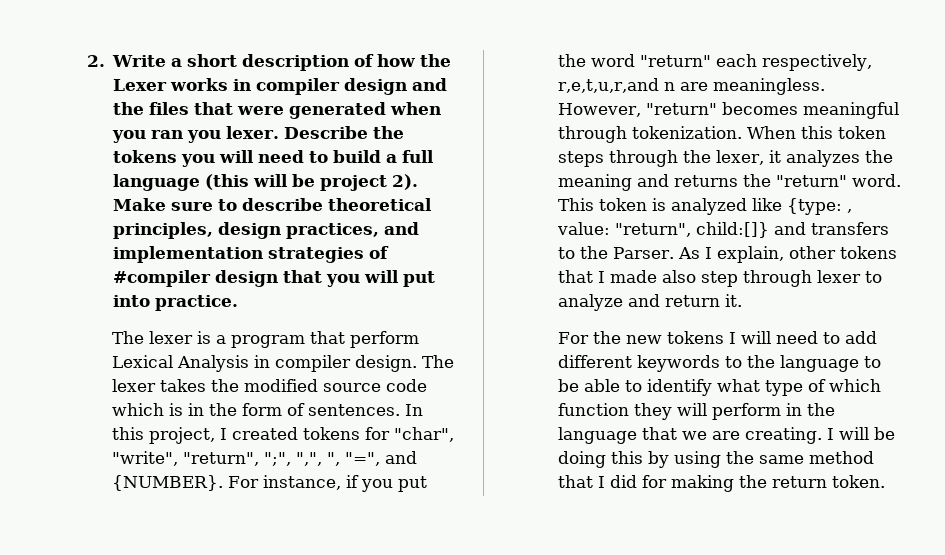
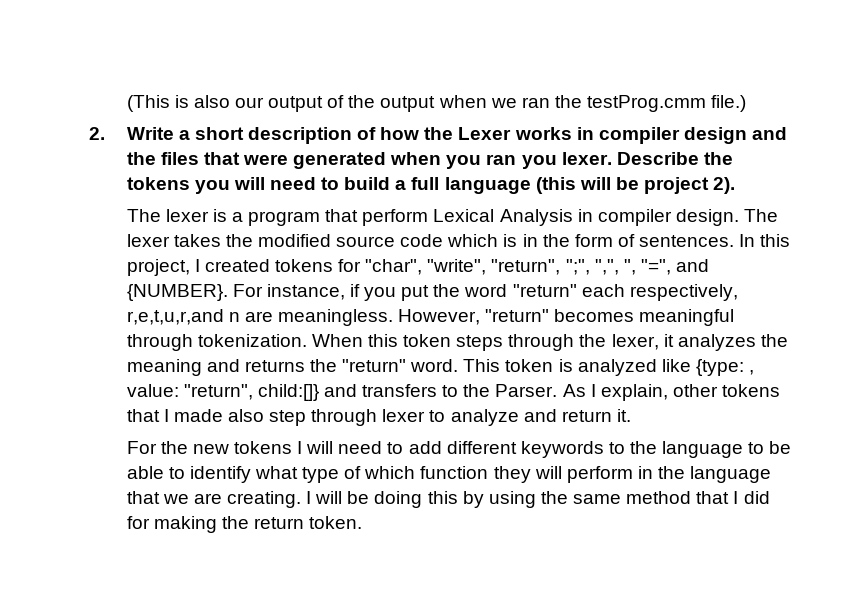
(86, 61) none -> [126,95,747,112] (This is also our output of the output when we ran the testProg.cmm file.) //
[112,198,432,211] [112,222,419,239] [112,246,389,263] [112,270,435,287] [112,295,238,311] Make sure to describe theoretical principles, design practices, and implementation strategies of #compiler design that you will put into practice. -> (736, 185) none

